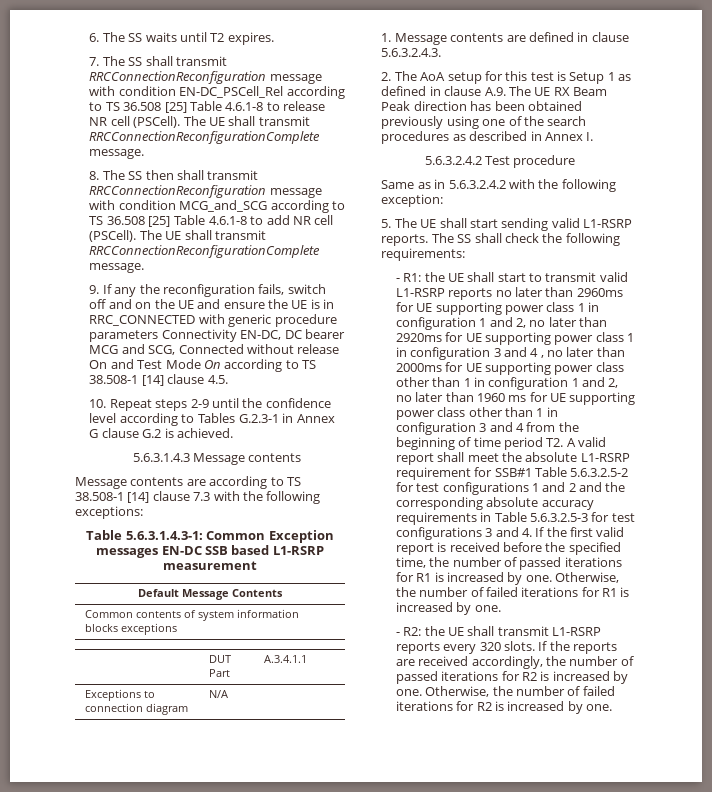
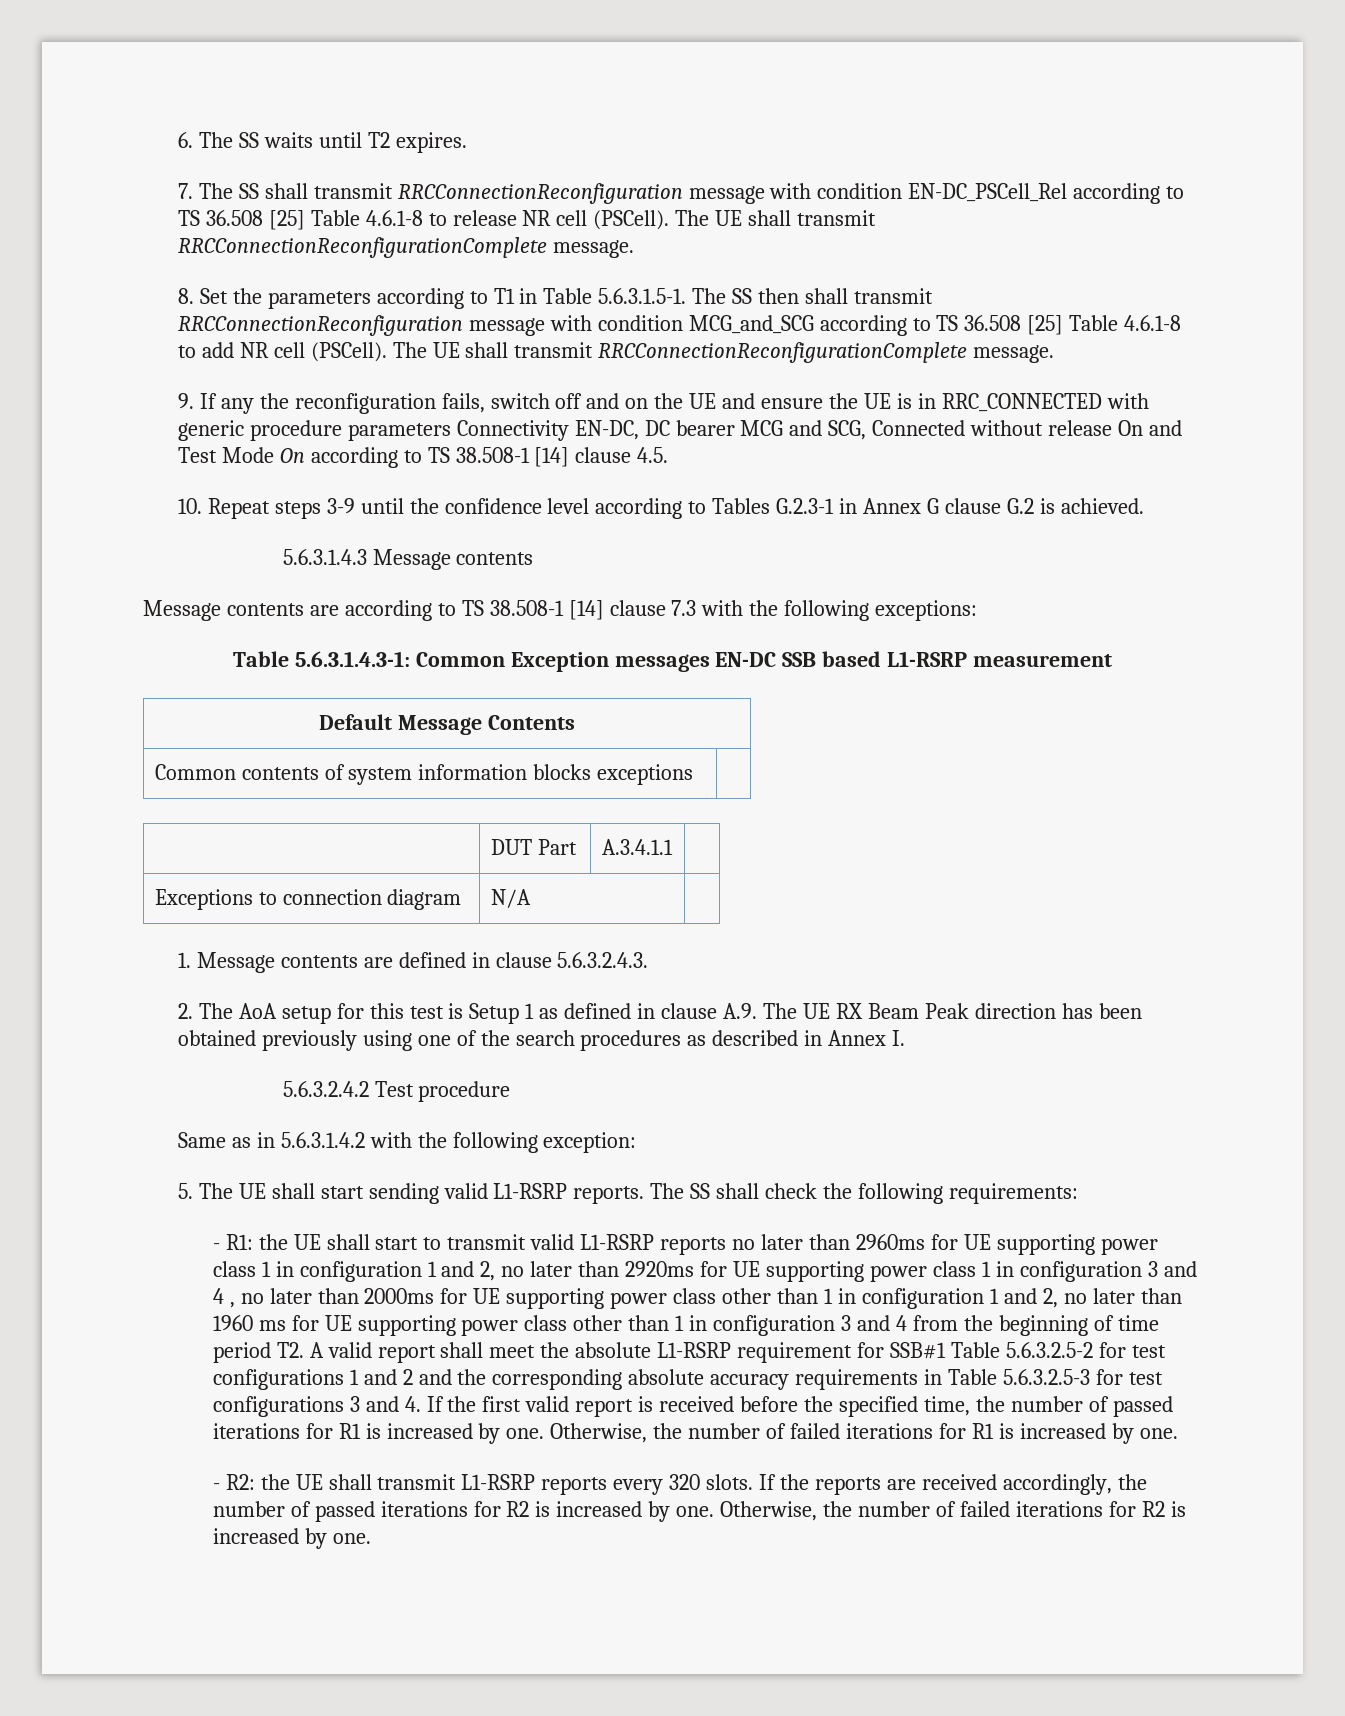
(100, 175) none -> [199,288,687,309] Set the parameters according to T1 in Table 5.6.3.1.5-1.
[190,399,209,408] 2-9 -> [326,498,355,514] 3-9
[448,180,506,189] 5.6.3.2.4.2 -> [280,1132,365,1148] 5.6.3.1.4.2

